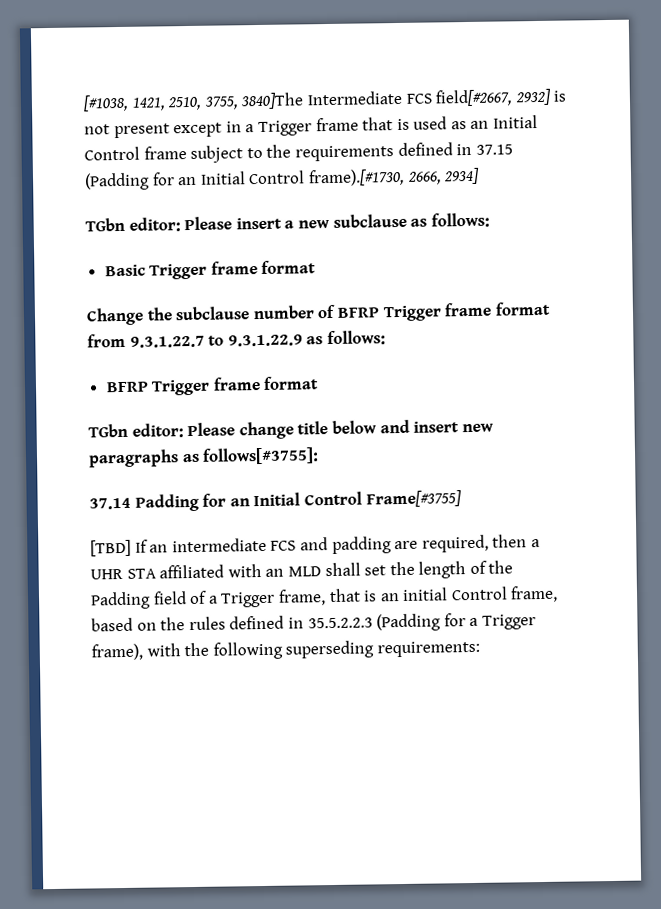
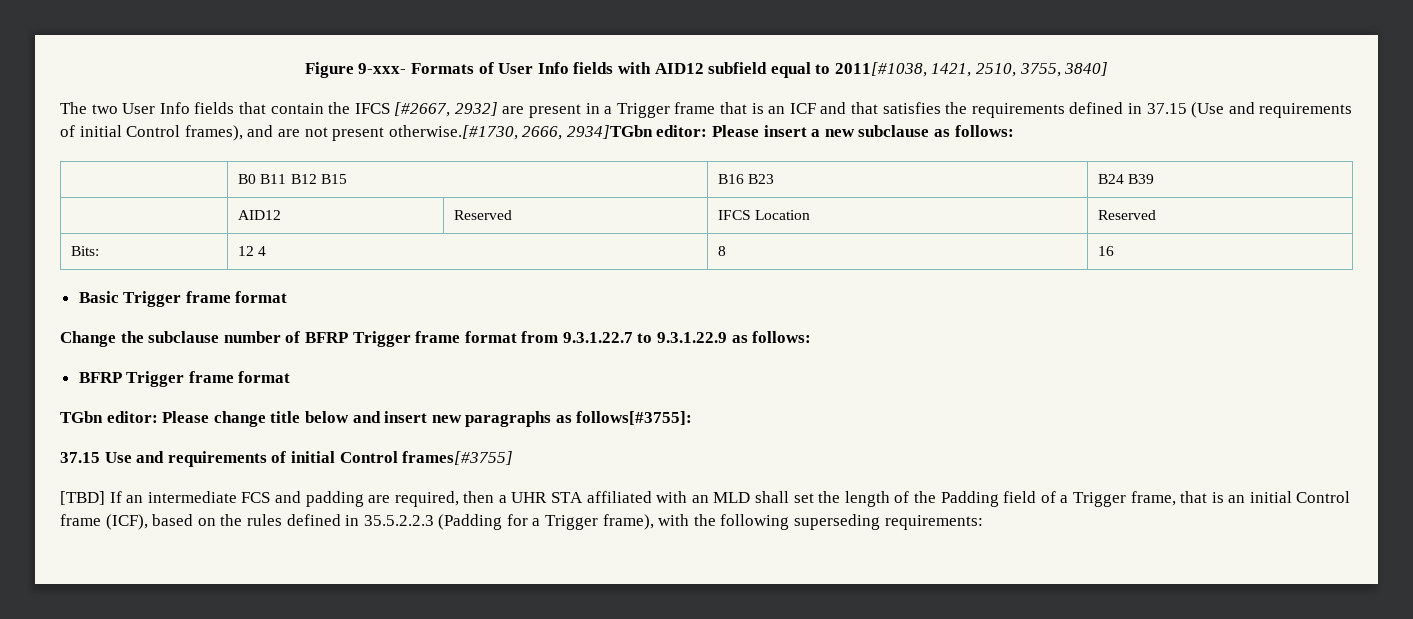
[83,88,567,112] [84,122,223,139] [#1038, 1421, 2510, 3755, 3840]The Intermediate FCS field[#2667, 2932] is not present except -> [304,62,1109,78] [60,102,582,118] Figure 9-xxx- Formats of User Info fields with AID12 subfield equal to 2011[#1038, 1421, 2510, 3755, 3840] // The two User Info fields that contain the IFCS [#2667, 2932] are present
[413,114,539,130] [84,145,263,163] used as an Initial Control frame subject to -> [768,102,941,114] an ICF and that satisfies
[84,167,481,191] [85,217,125,232] (Padding for an Initial Control frame).[#1730, 2666, 2934] // TGbn -> [1191,102,1353,118] [60,125,653,141] (Use and requirements of initial Control frames), and are not present otherwise.[#1730, 2666, 2934]TGbn
(490, 220) none -> [238,174,347,184] [718,174,775,184] [1098,174,1155,184] [238,210,282,220] [454,210,513,220] [718,210,811,220] [1098,210,1157,220] [71,246,100,256] [238,246,267,256] [718,246,727,256] [1098,246,1115,256] // | B0 B11 B12 B15 | B16 B23 | B24 B39 // | AID12 | Reserved | IFCS Location | Reserved // Bits: | 12 4 | 8 | 16
[89,490,462,512] 37.14 Padding for an Initial Control Frame[#3755] -> [60,451,514,467] 37.15 Use and requirements of initial Control frames[#3755]
[510,585,559,603] frame, -> [60,514,148,530] frame (ICF),

